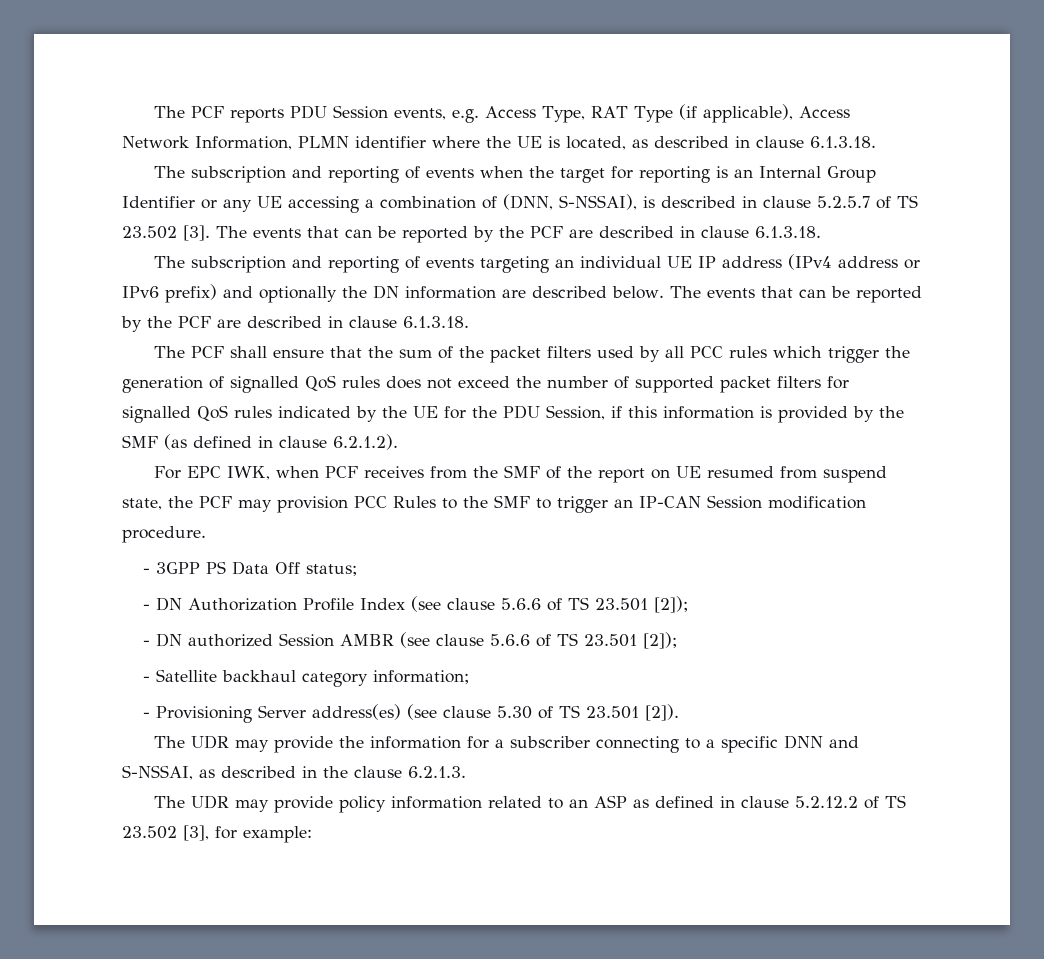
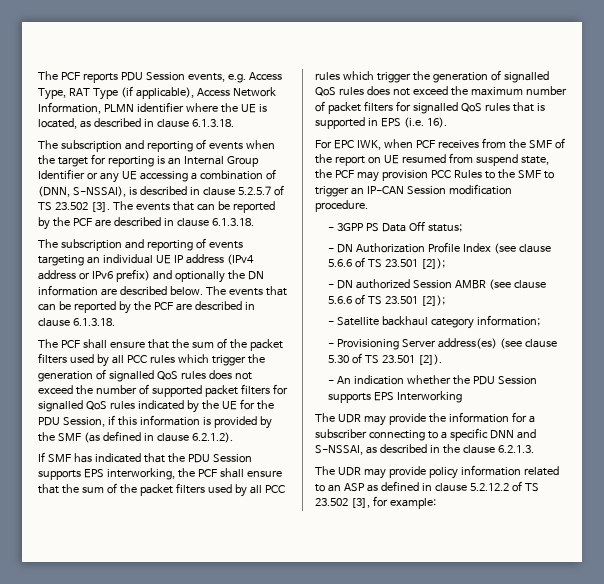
(398, 442) none -> [38,452,252,463] [38,468,282,480] [38,483,285,497] [315,70,549,83] [315,86,567,96] [315,101,545,114] [315,117,447,129] // If SMF has indicated that the PDU Session supports EPS interworking, the PCF shall ensure that the sum of the packet filters used by all PCC rules which trigger the generation of signalled QoS rules does not exceed the maximum number of packet filters for signalled QoS rules that is supported in EPS (i.e. 16).
(680, 712) none -> [328,375,537,385] [328,391,462,403] // - An indication whether the PDU Session supports EPS Interworking

